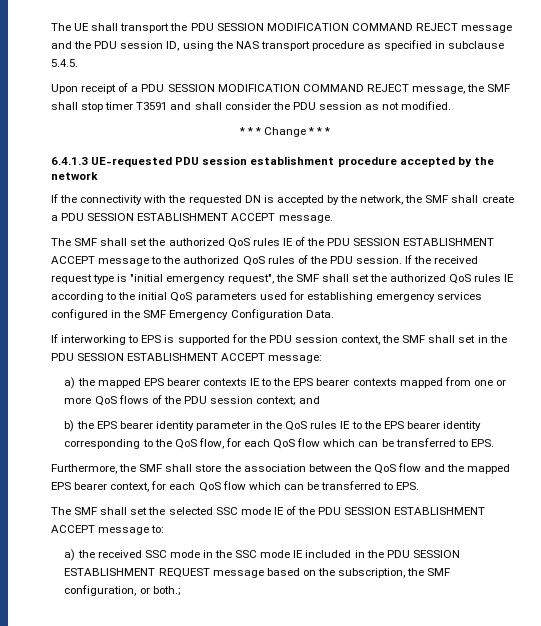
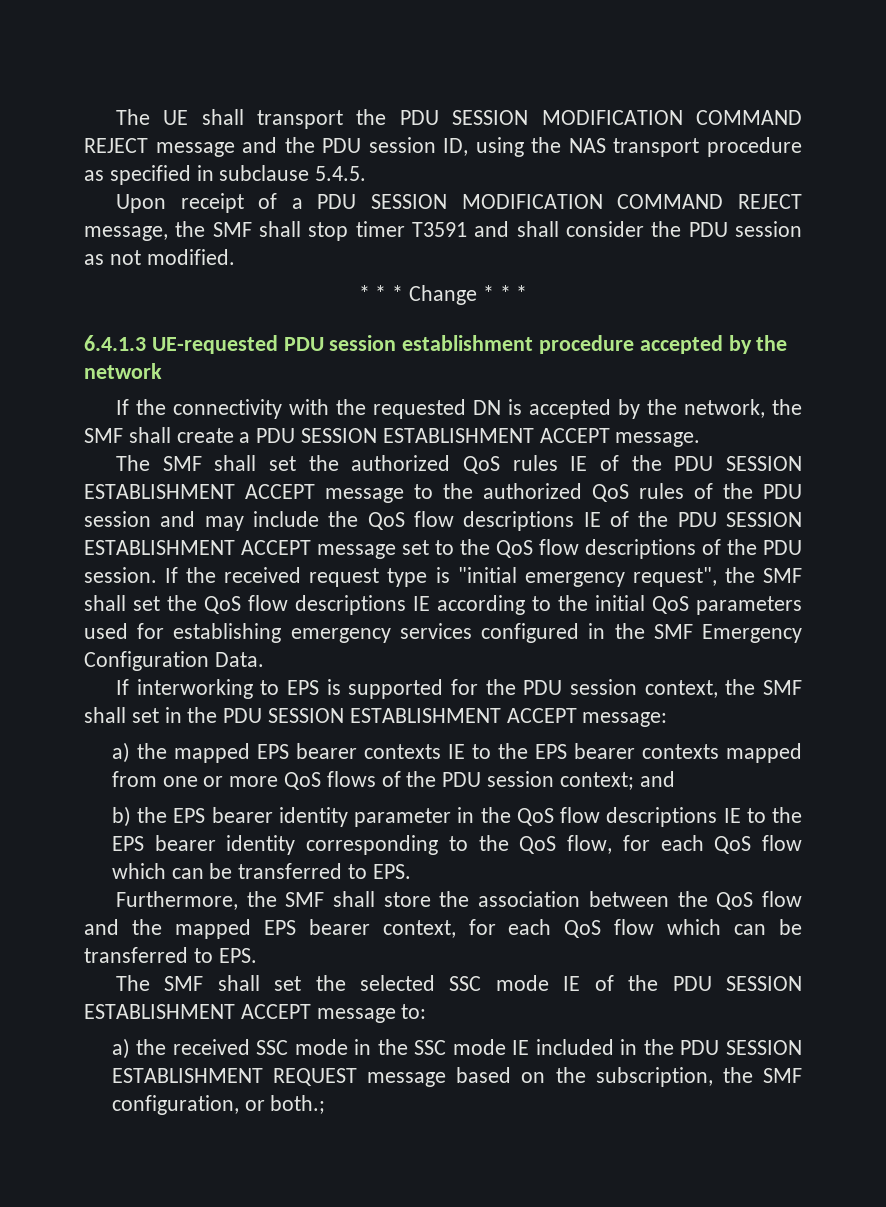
(353, 260) none -> [84,511,803,531] [84,539,802,559] session and may include the QoS flow descriptions IE of the PDU SESSION ESTABLISHMENT ACCEPT message set to the QoS flow descriptions of the PDU
[390,274,502,284] authorized QoS rules -> [204,595,406,615] QoS flow descriptions
[310,421,338,429] rules -> [560,807,718,827] flow descriptions

